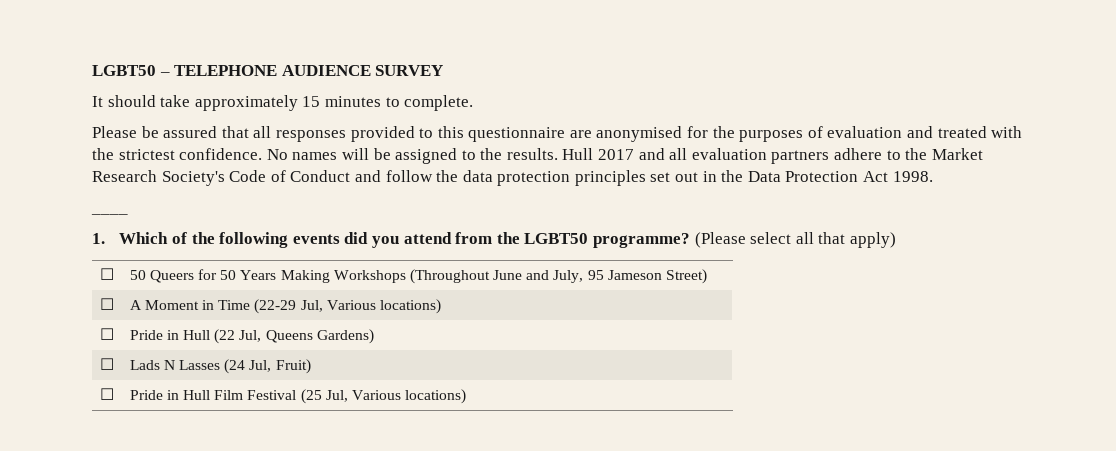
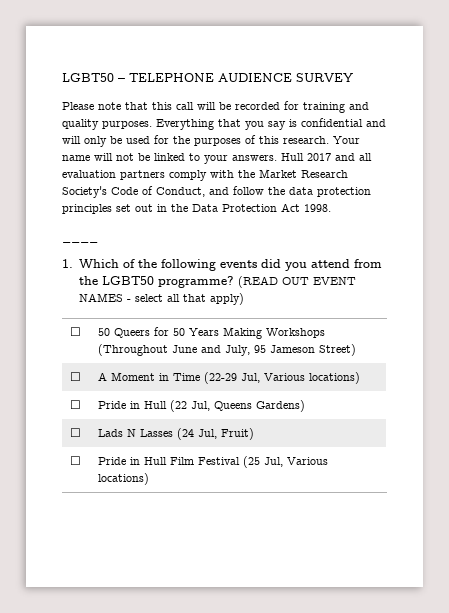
[92,95,474,111] [92,126,1023,142] [92,148,558,164] It should take approximately 15 minutes to complete. // Please be assured that all responses provided to this questionnaire are anonymised for the purposes of evaluation and treated with the strictest confidence. No names will be assigned to the results. -> [62,101,369,113] [62,118,386,130] [62,135,360,147] [62,153,277,164] Please note that this call will be recorded for training and quality purposes. Everything that you say is confidential and will only be used for the purposes of this research. Your name will not be linked to your answers.
[834,148,901,160] adhere to -> [169,170,234,181] comply with
[290,170,351,182] Conduct -> [156,187,205,197] Conduct,
[694,232,746,248] (Please -> [237,276,356,288] [78,293,131,302] (READ OUT EVENT NAMES -

